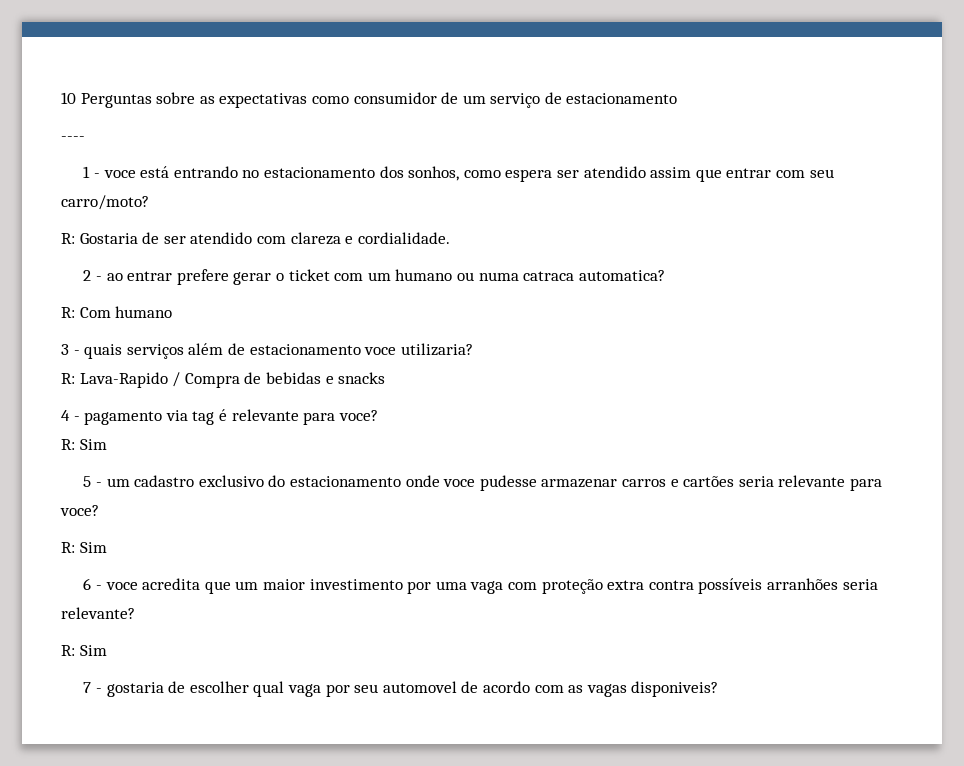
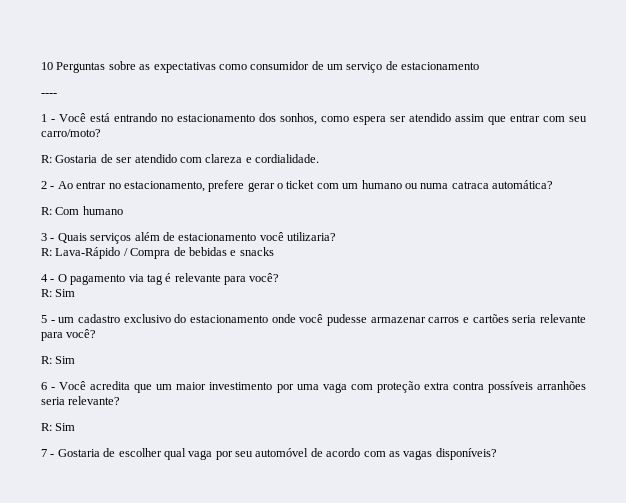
[103,170,136,178] voce -> [59,113,86,122] Você
[106,271,173,281] ao entrar -> [57,181,205,192] Ao entrar no estacionamento,
[578,270,665,281] automatica? -> [492,180,553,189] automática?
[84,344,123,359] quais -> [57,233,87,243] Quais
[364,347,397,355] voce -> [259,232,284,241] você
[79,372,168,388] Lava-Rapido -> [55,247,121,259] Lava-Rápido
(80, 418) none -> [57,274,67,282] O
[338,410,378,421] voce? -> [249,273,280,282] você?
[443,479,476,487] voce -> [299,314,324,323] você
[60,505,99,516] voce? -> [66,329,97,338] você?
[105,582,138,590] voce -> [59,381,87,390] Você
[106,682,164,697] gostaria -> [57,449,100,457] Gostaria
[382,681,457,693] automovel -> [255,448,309,457] automóvel
[631,681,719,697] disponiveis? -> [435,448,497,460] disponíveis?

